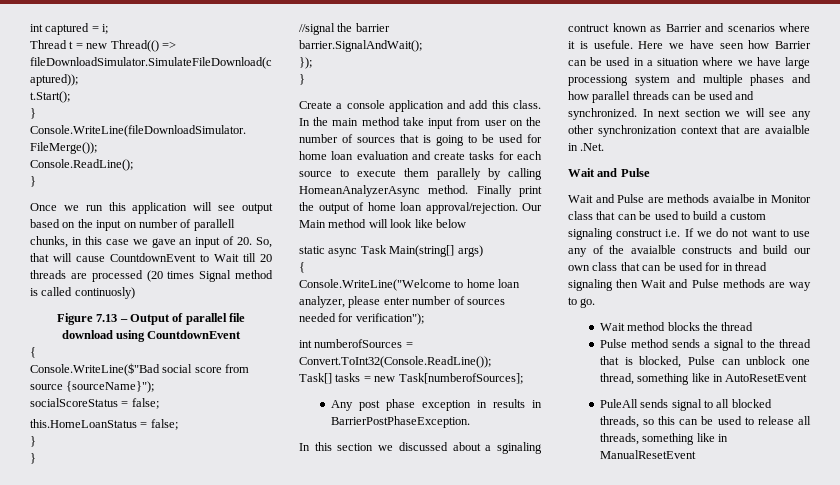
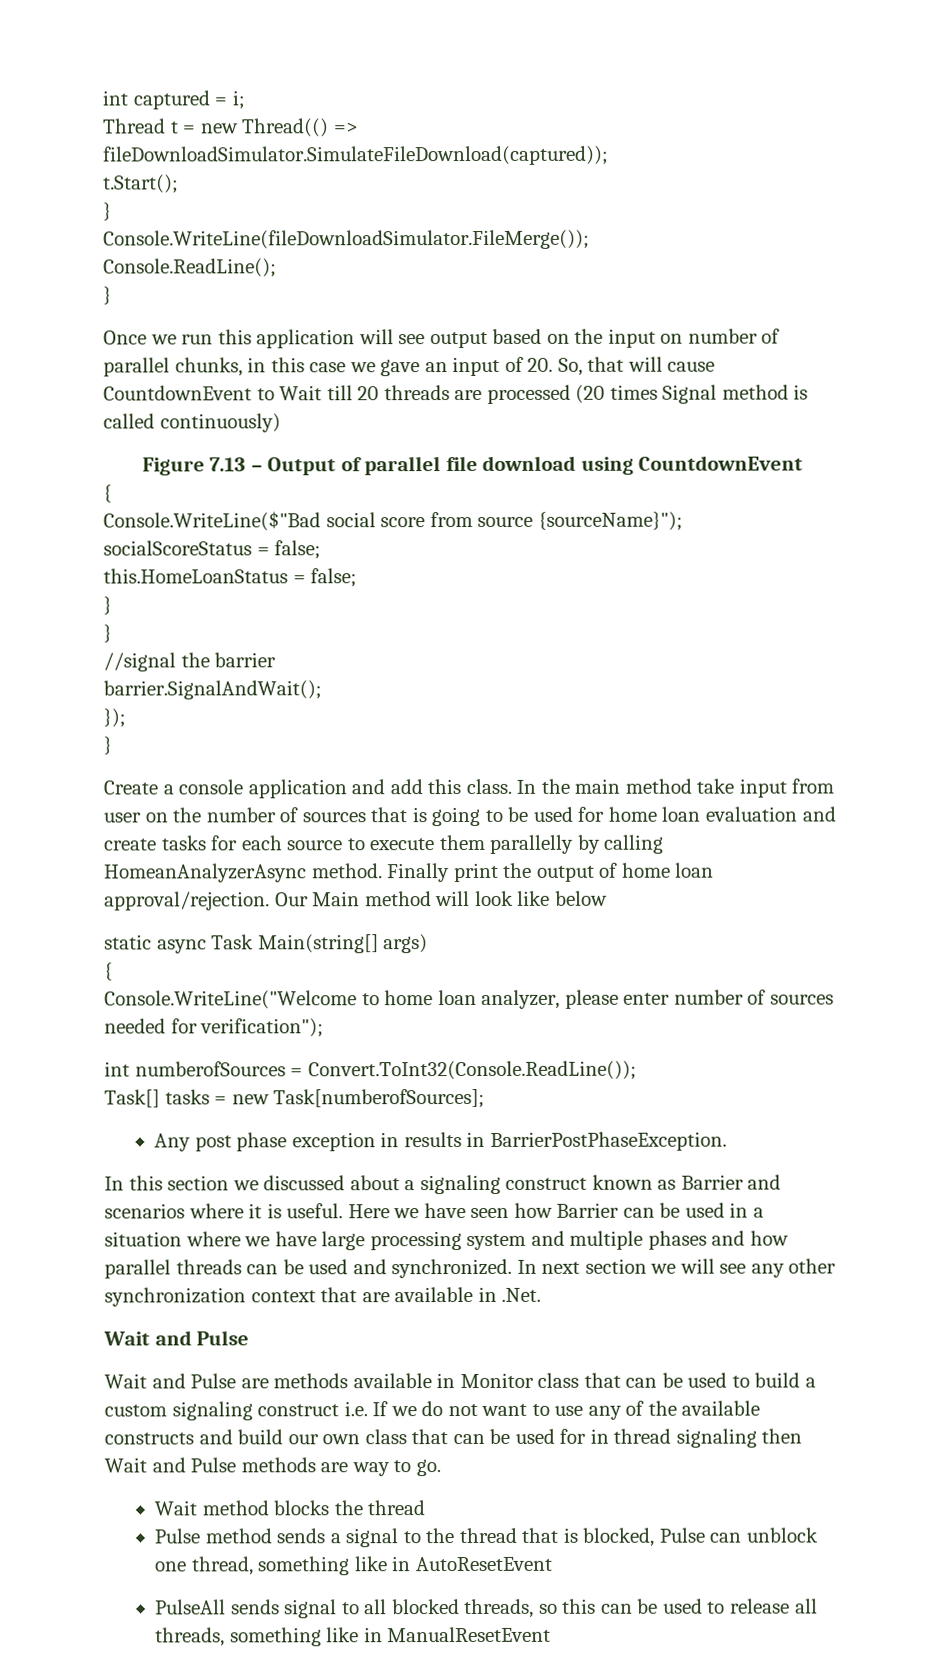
[193,219,235,231] parallell -> [103,357,170,377] parallel
[74,287,135,299] continuosly) -> [159,413,281,433] continuously)
[437,168,481,180] parallely -> [489,834,575,854] parallelly
[497,442,542,454] [568,24,609,32] sginaling contruct -> [419,1174,588,1195] signaling construct
[593,40,633,49] usefule. -> [286,1203,344,1219] useful.
[568,75,628,86] processiong -> [369,1231,462,1251] processing
[765,125,810,134] avaialble -> [394,1286,474,1303] available
[712,194,755,203] avaialbe -> [352,1373,432,1389] available
[630,245,676,254] avaialble -> [681,1400,761,1416] available
[599,399,638,408] PuleAll -> [155,1599,227,1615] PulseAll

